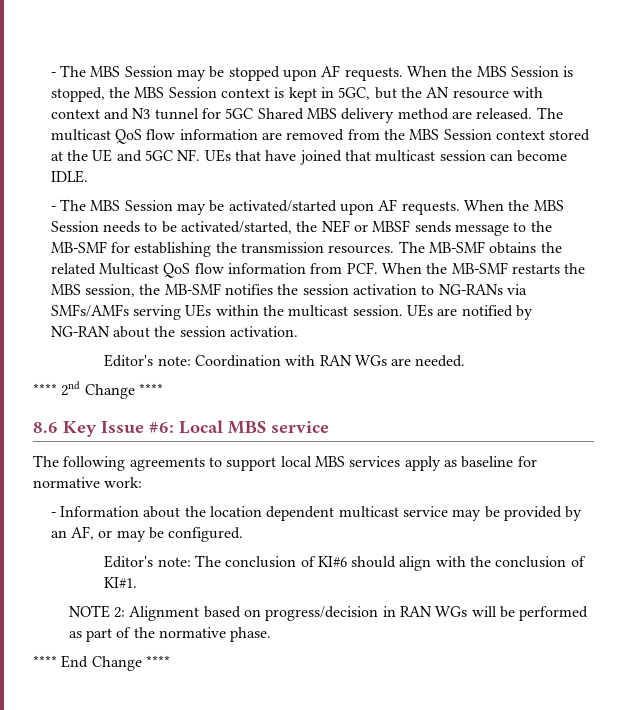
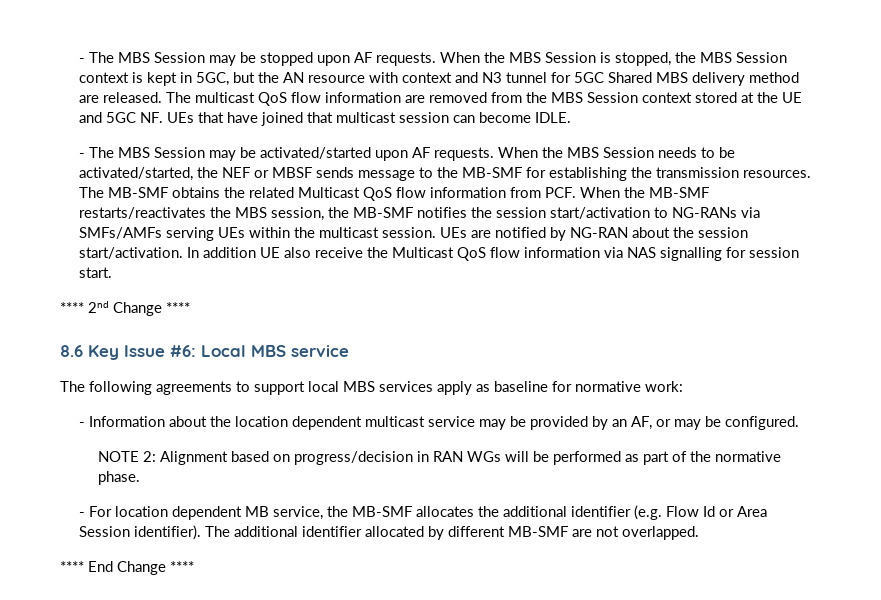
[512,264,561,274] restarts -> [78,207,206,219] restarts/reactivates
[353,284,418,295] activation -> [549,207,650,219] start/activation
[230,326,299,337] [104,354,466,367] activation. // Editor's note: Coordination with RAN WGs are needed. -> [78,247,799,261] [78,267,112,278] start/activation. In addition UE also receive the Multicast QoS flow information via NAS signalling for session start.
[104,555,586,571] [104,577,138,588] // Editor's note: The conclusion of KI#6 should align with the conclusion of KI#1. -> (799, 423) none
(272, 634) none -> [78,505,767,520] [78,525,699,540] // - For location dependent MB service, the MB-SMF allocates the additional identifier (e.g. Flow Id or Area Session identifier). The additional identifier allocated by different MB-SMF are not overlapped.

